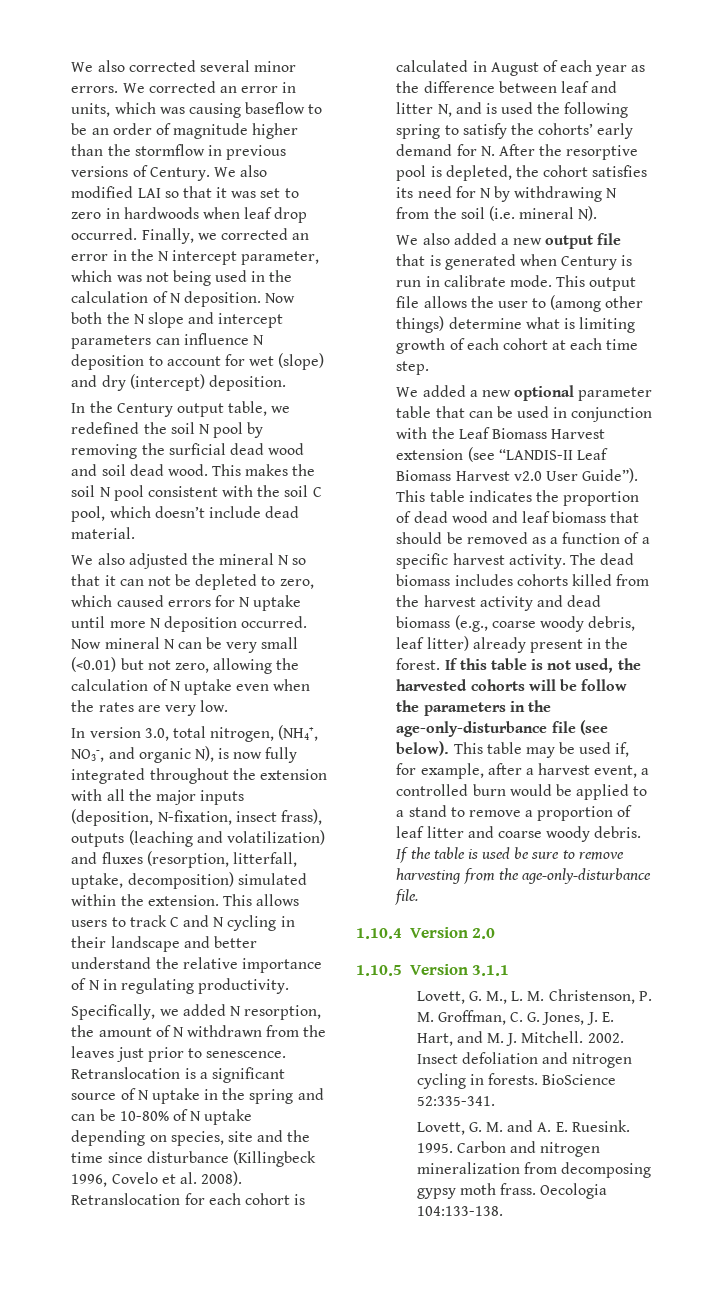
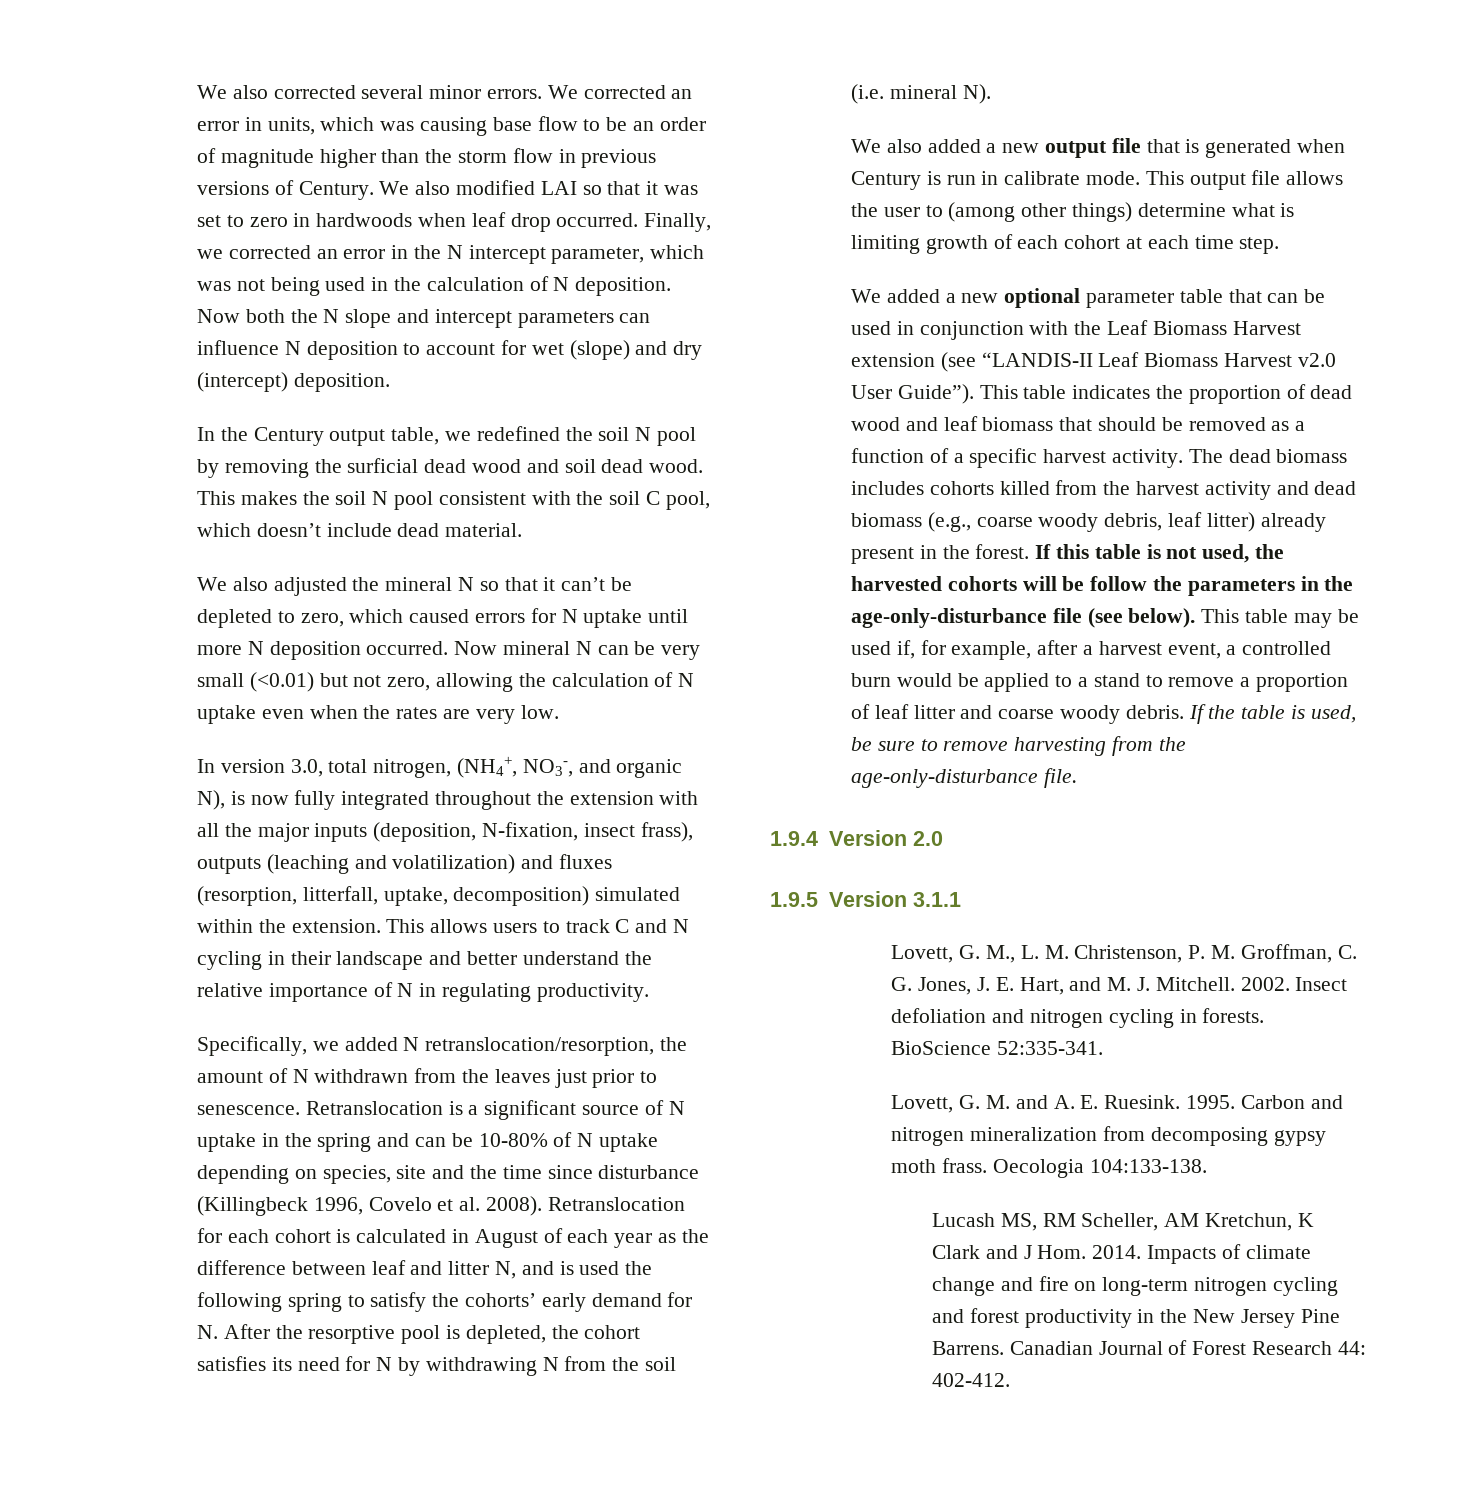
[245,102,306,114] baseflow -> [492,116,578,131] base flow
[134,144,205,156] stormflow -> [457,148,553,163] storm flow
[119,576,171,586] can not -> [561,577,606,591] can’t
[244,1005,322,1020] resorption, -> [425,1037,655,1056] retranslocation/resorption,
[482,847,511,859] used -> [1310,705,1356,723] used,
[356,928,402,939] 1.10.4 -> [770,831,818,846] 1.9.4
[356,965,402,976] 1.10.5 -> [770,892,818,907] 1.9.5
(503, 1211) none -> [931,1213,1314,1231] [931,1244,1311,1264] [931,1276,1338,1296] [931,1308,1340,1328] [931,1340,1366,1355] [931,1373,1010,1387] // Lucash MS, RM Scheller, AM Kretchun, K Clark and J Hom. 2014. Impacts of climate change and fire on long-term nitrogen cycling and forest productivity in the New Jersey Pine Barrens. Canadian Journal of Forest Research 44: 402-412.

